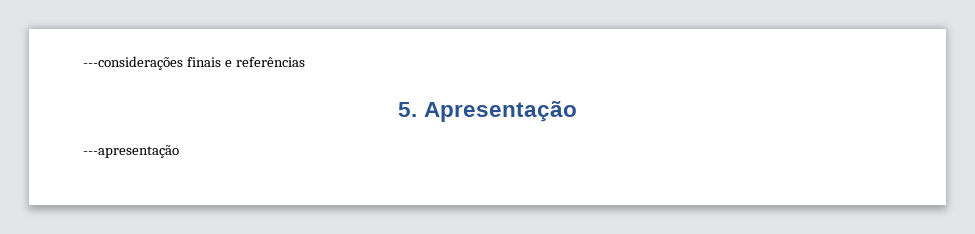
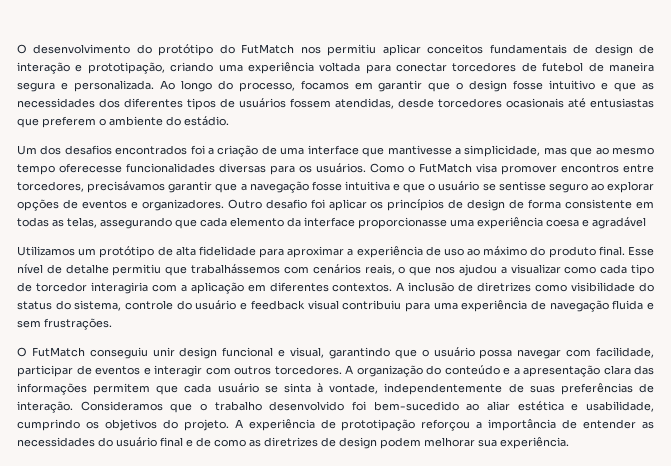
[83,56,305,70] [398,101,577,122] [83,145,179,158] ---considerações finais e referências // 5. Apresentação // ---apresentação -> [17,44,654,56] [17,62,654,74] [17,80,655,92] [17,98,654,110] [17,116,229,128] [17,145,654,157] [17,163,654,175] [17,181,654,193] [17,199,654,211] [17,217,646,229] [17,246,654,258] [17,264,655,276] [17,282,654,294] [17,300,654,312] [17,318,112,330] [17,347,655,359] [17,365,654,377] [17,383,654,395] [17,401,654,413] [17,419,655,431] [17,437,569,449] O desenvolvimento do protótipo do FutMatch nos permitiu aplicar conceitos fundamentais de design de interação e prototipação, criando uma experiência voltada para conectar torcedores de futebol de maneira segura e personalizada. Ao longo do processo, focamos em garantir que o design fosse intuitivo e que as necessidades dos diferentes tipos de usuários fossem atendidas, desde torcedores ocasionais até entusiastas que preferem o ambiente do estádio. // Um dos desafios encontrados foi a criação de uma interface que mantivesse a simplicidade, mas que ao mesmo tempo oferecesse funcionalidades diversas para os usuários. Como o FutMatch visa promover encontros entre torcedores, precisávamos garantir que a navegação fosse intuitiva e que o usuário se sentisse seguro ao explorar opções de eventos e organizadores. Outro desafio foi aplicar os princípios de design de forma consistente em todas as telas, assegurando que cada elemento da interface proporcionasse uma experiência coesa e agradável // Utilizamos um protótipo de alta fidelidade para aproximar a experiência de uso ao máximo do produto final. Esse nível de detalhe permitiu que trabalhássemos com cenários reais, o que nos ajudou a visualizar como cada tipo de torcedor interagiria com a aplicação em diferentes contextos. A inclusão de diretrizes como visibilidade do status do sistema, controle do usuário e feedback visual contribuiu para uma experiência de navegação fluida e sem frustrações. // O FutMatch conseguiu unir design funcional e visual, garantindo que o usuário possa navegar com facilidade, participar de eventos e interagir com outros torcedores. A organização do conteúdo e a apresentação clara das informações permitem que cada usuário se sinta à vontade, independentemente de suas preferências de interação. Consideramos que o trabalho desenvolvido foi bem-sucedido ao aliar estética e usabilidade, cumprindo os objetivos do projeto. A experiência de prototipação reforçou a importância de entender as necessidades do usuário final e de como as diretrizes de design podem melhorar sua experiência.

